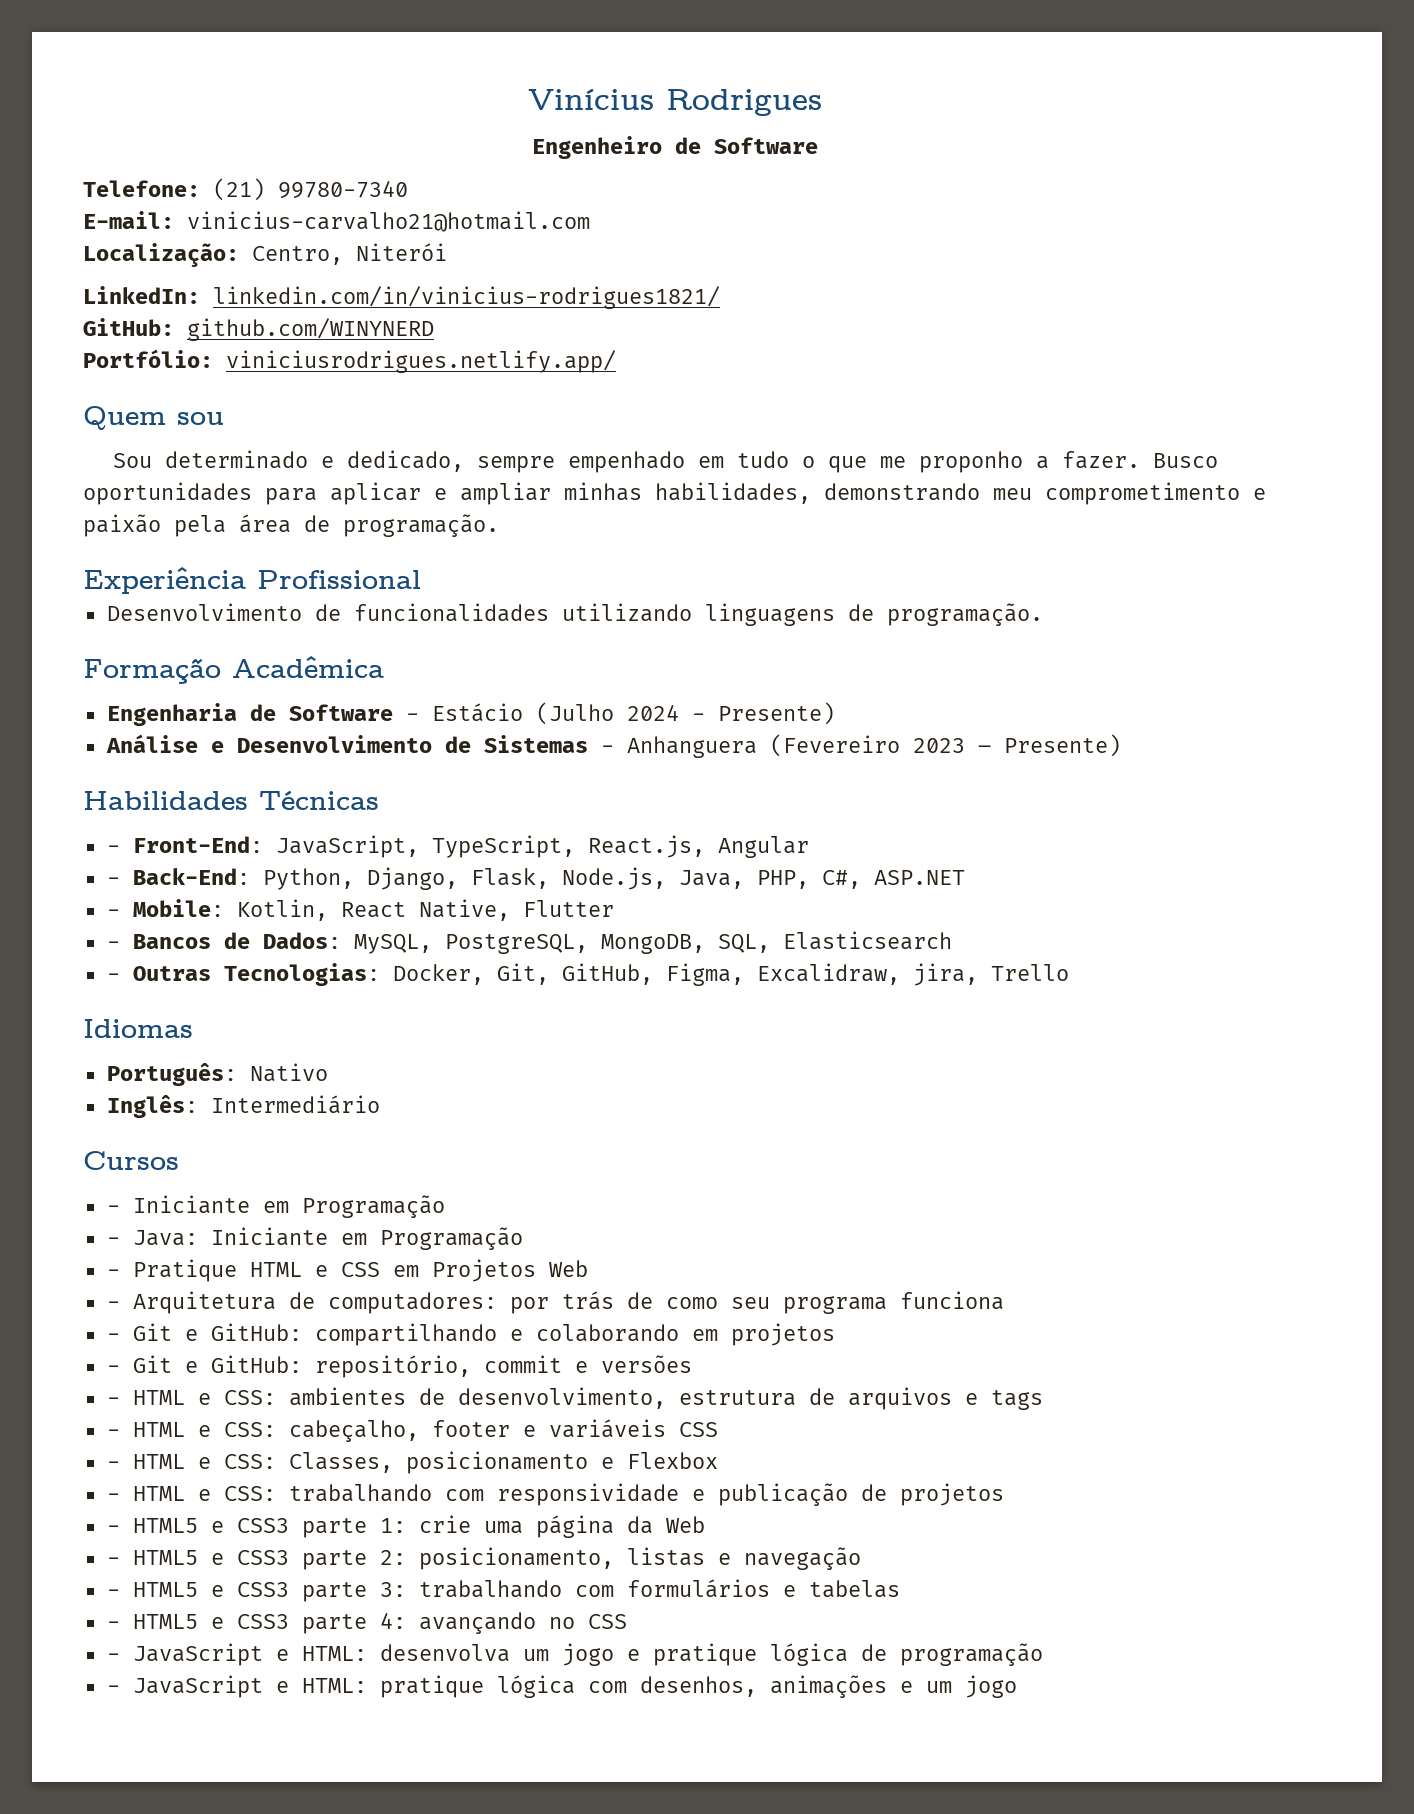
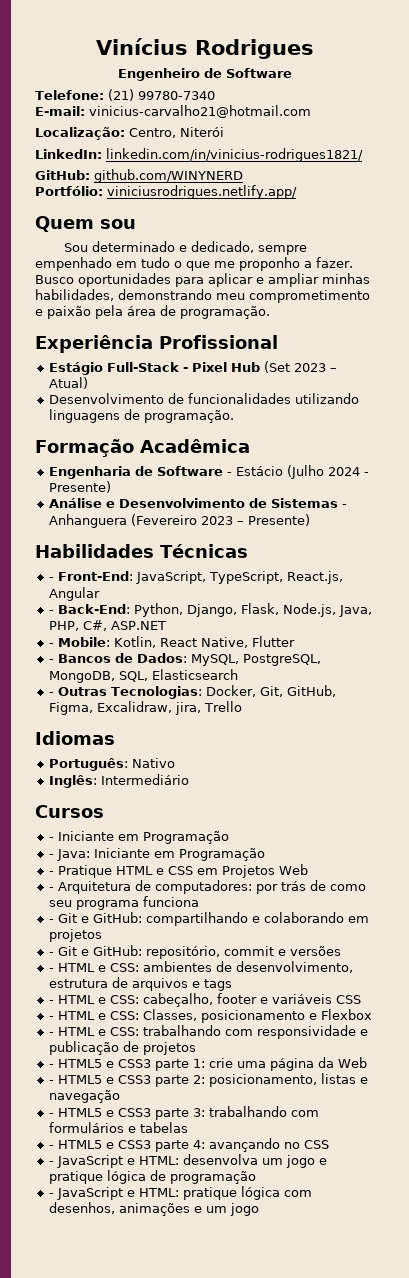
(421, 579) none -> [49,361,338,375] [49,377,89,389] // Estágio Full-Stack - Pixel Hub (Set 2023 – Atual)

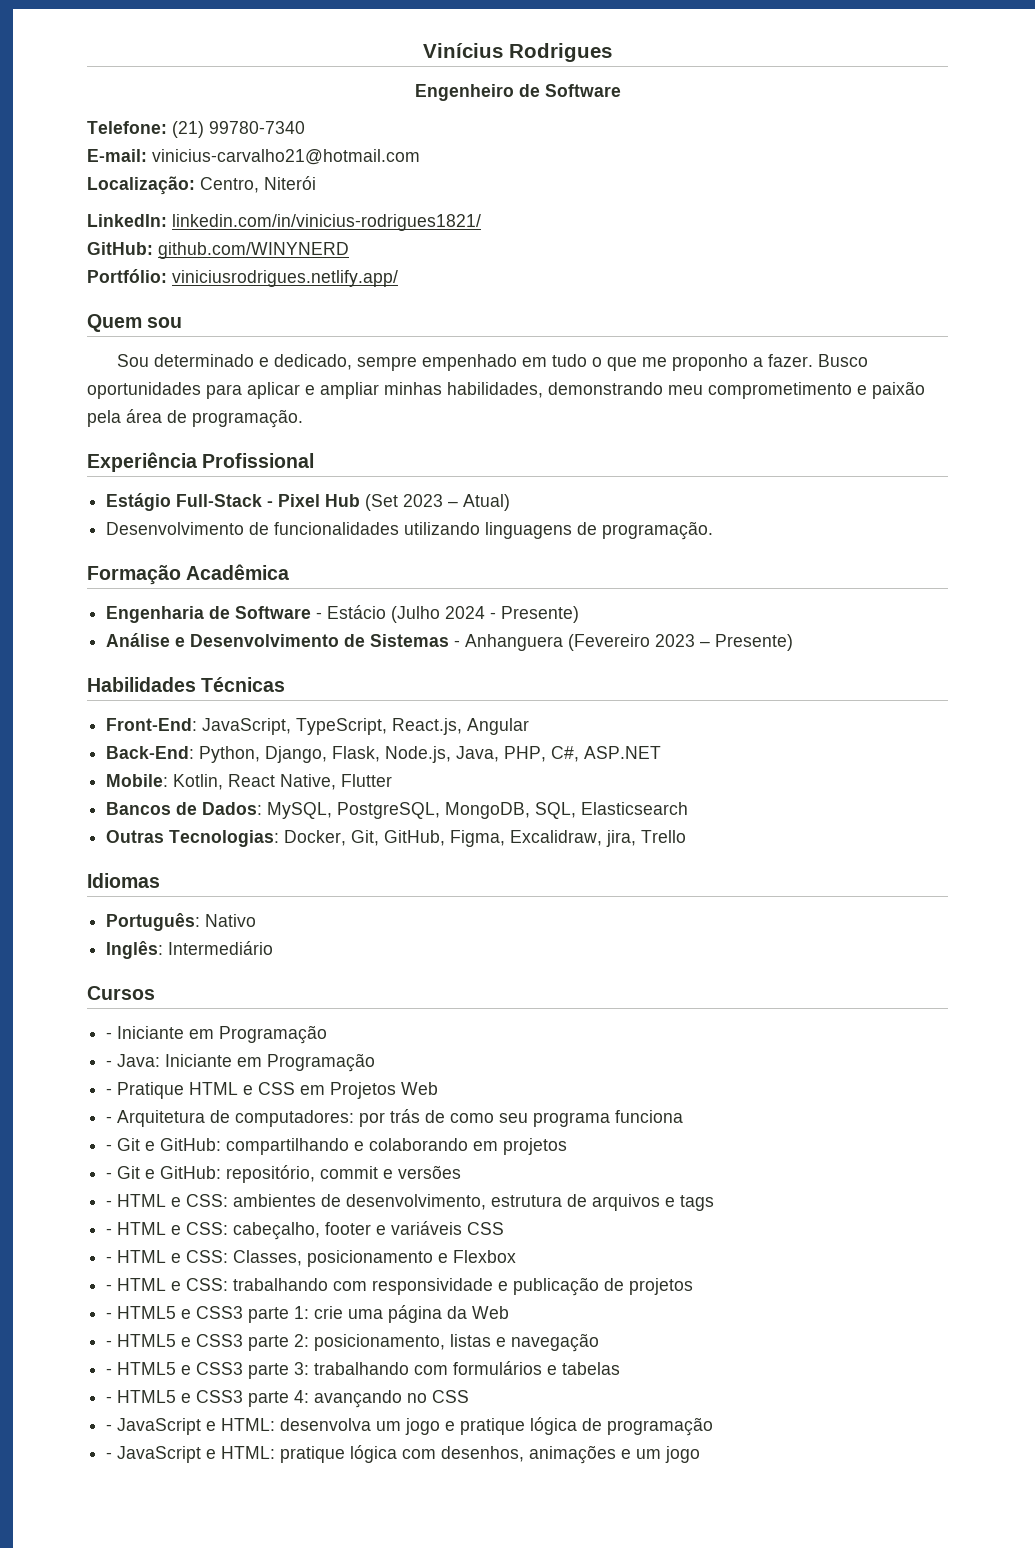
[49,577,55,581] - -> (286, 684) none
[49,610,55,614] - -> (530, 726) none
[49,643,55,647] - -> (662, 752) none
[49,659,55,663] - -> (393, 780) none
[49,692,55,696] - -> (689, 808) none

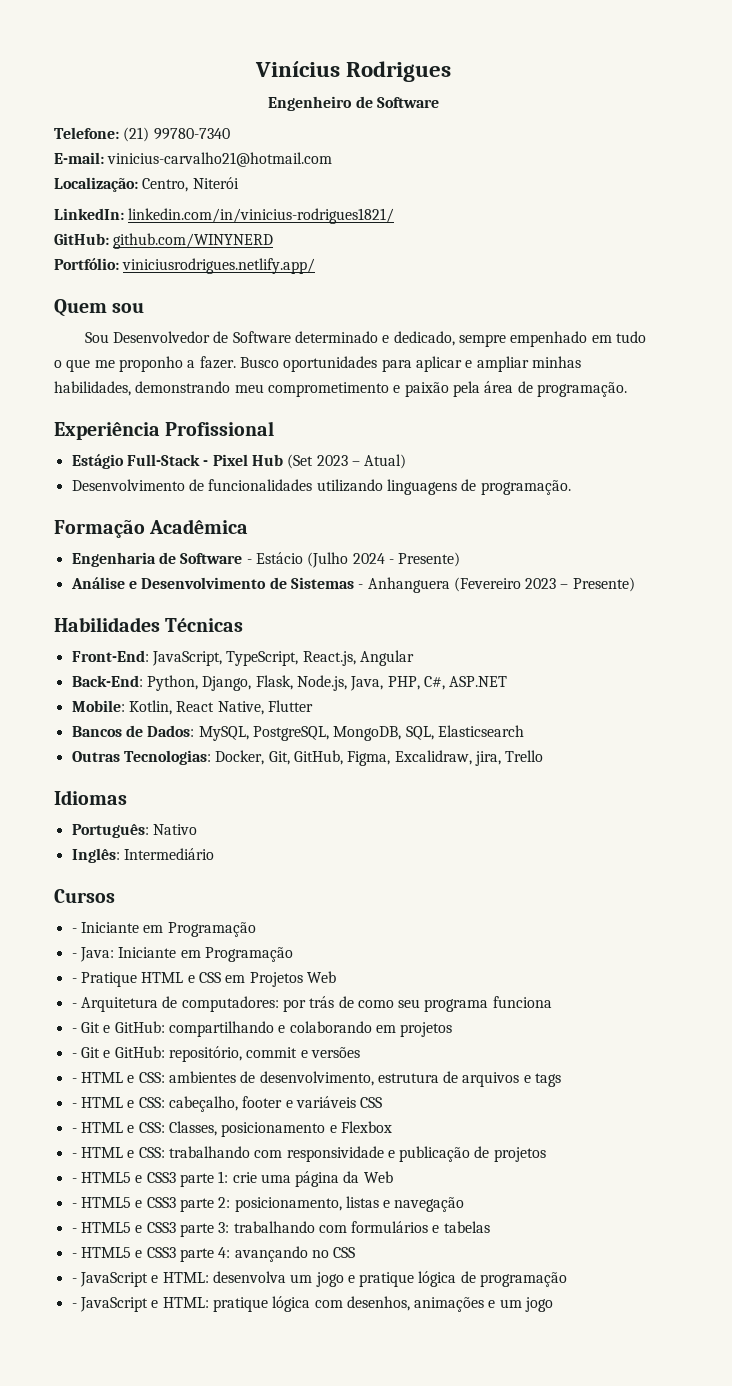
(150, 360) none -> [113,331,291,343] Desenvolvedor de Software

